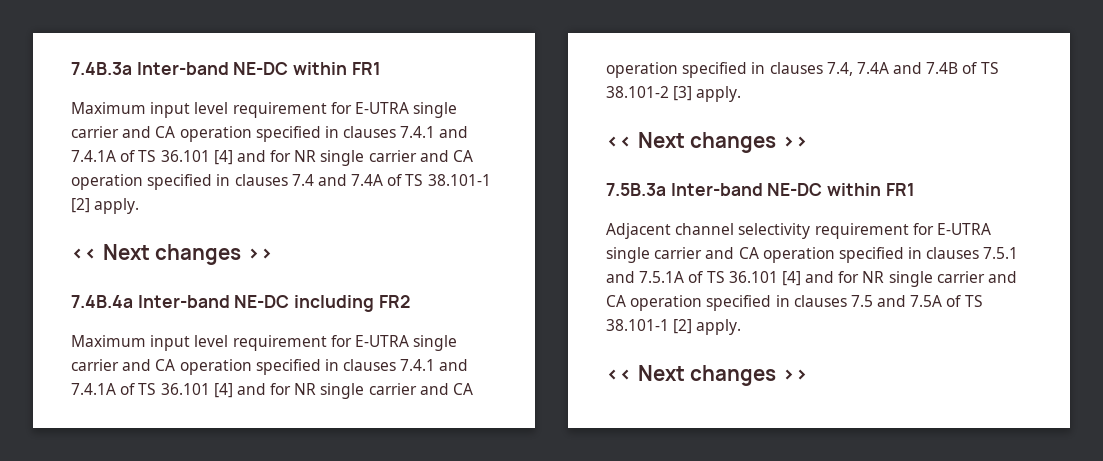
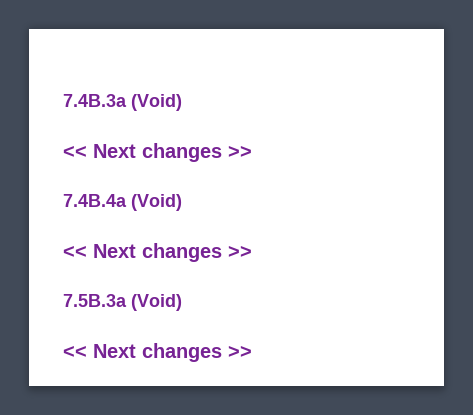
[136,62,381,75] [71,102,458,118] [71,126,469,142] [71,150,474,166] [71,174,491,190] [71,198,140,214] Inter-band NE-DC within FR1 // Maximum input level requirement for E-UTRA single carrier and CA operation specified in clauses 7.4.1 and 7.4.1A of TS 36.101 [4] and for NR single carrier and CA operation specified in clauses 7.4 and 7.4A of TS 38.101-1 [2] apply. -> [131,94,182,111] (Void)
[137,295,410,312] [71,335,458,351] [71,359,469,375] [71,383,474,399] [606,62,999,78] [606,86,742,102] Inter-band NE-DC including FR2 // Maximum input level requirement for E-UTRA single carrier and CA operation specified in clauses 7.4.1 and 7.4.1A of TS 36.101 [4] and for NR single carrier and CA operation specified in clauses 7.4, 7.4A and 7.4B of TS 38.101-2 [3] apply. -> [131,194,182,211] (Void)
[670,183,915,196] [606,223,991,239] [606,247,1019,263] [606,271,1018,287] [606,295,983,311] [606,319,742,335] Inter-band NE-DC within FR1 // Adjacent channel selectivity requirement for E-UTRA single carrier and CA operation specified in clauses 7.5.1 and 7.5.1A of TS 36.101 [4] and for NR single carrier and CA operation specified in clauses 7.5 and 7.5A of TS 38.101-1 [2] apply. -> [131,294,182,311] (Void)

